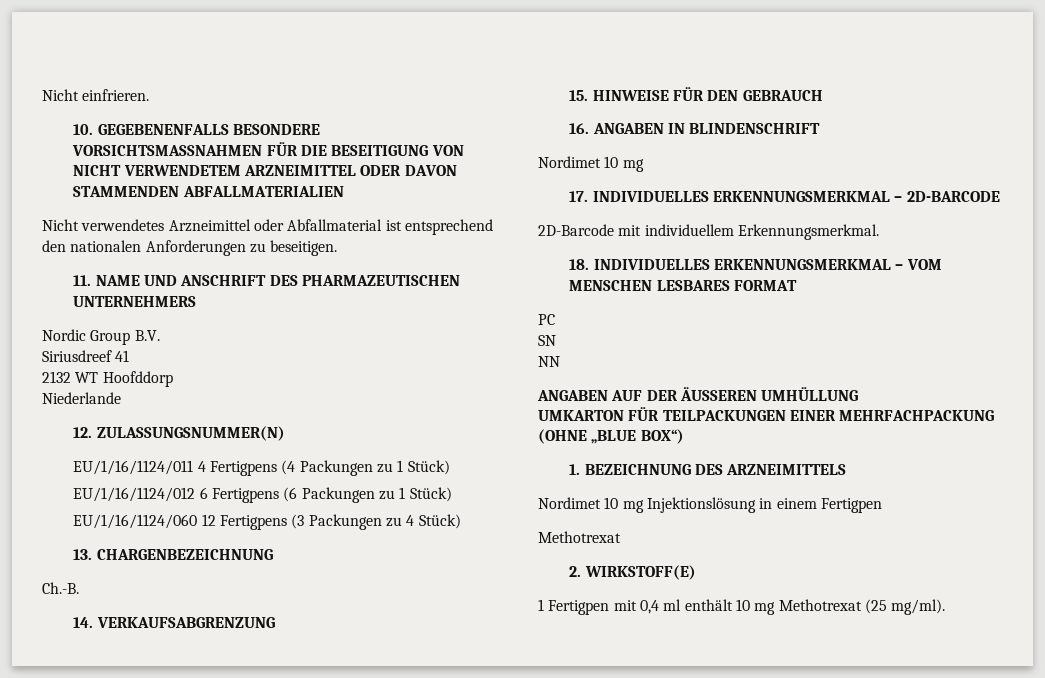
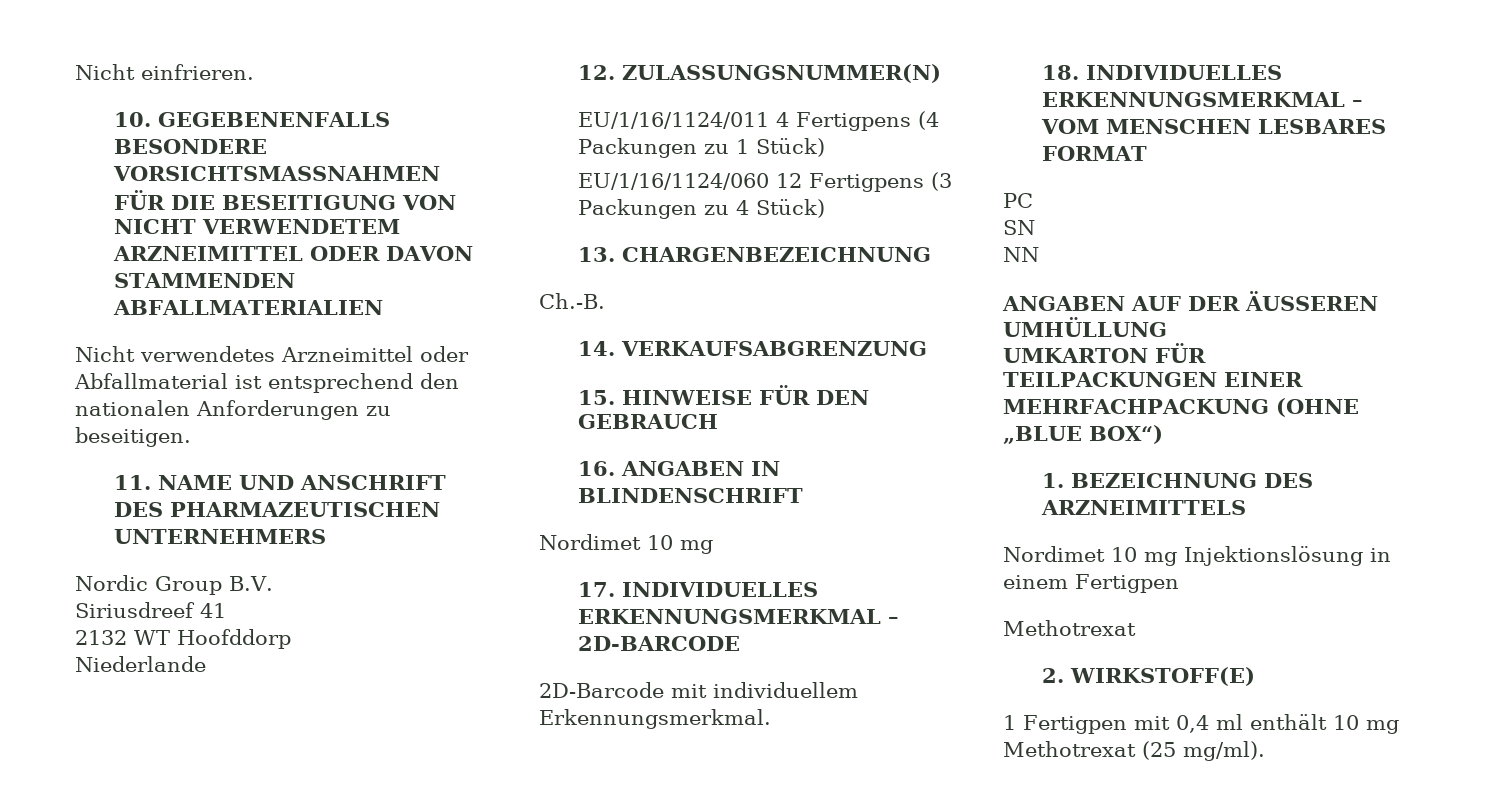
[73,487,452,503] // EU/1/16/1124/012 6 Fertigpens (6 Packungen zu 1 Stück) -> (825, 147) none

